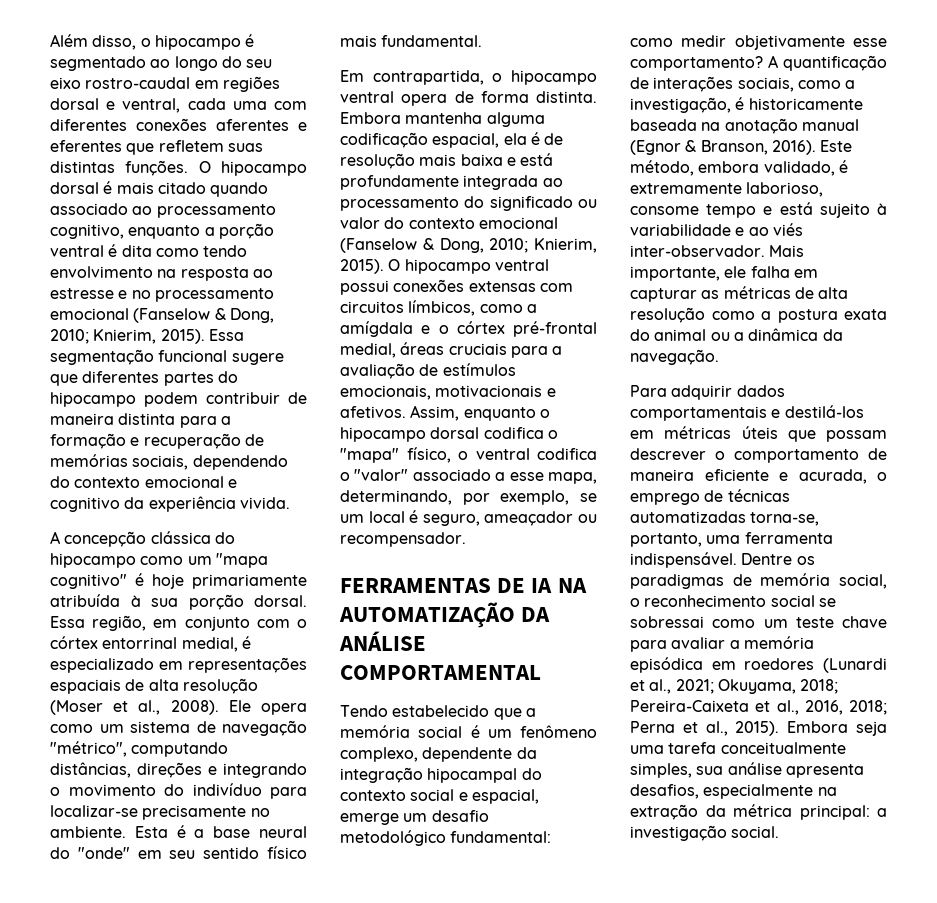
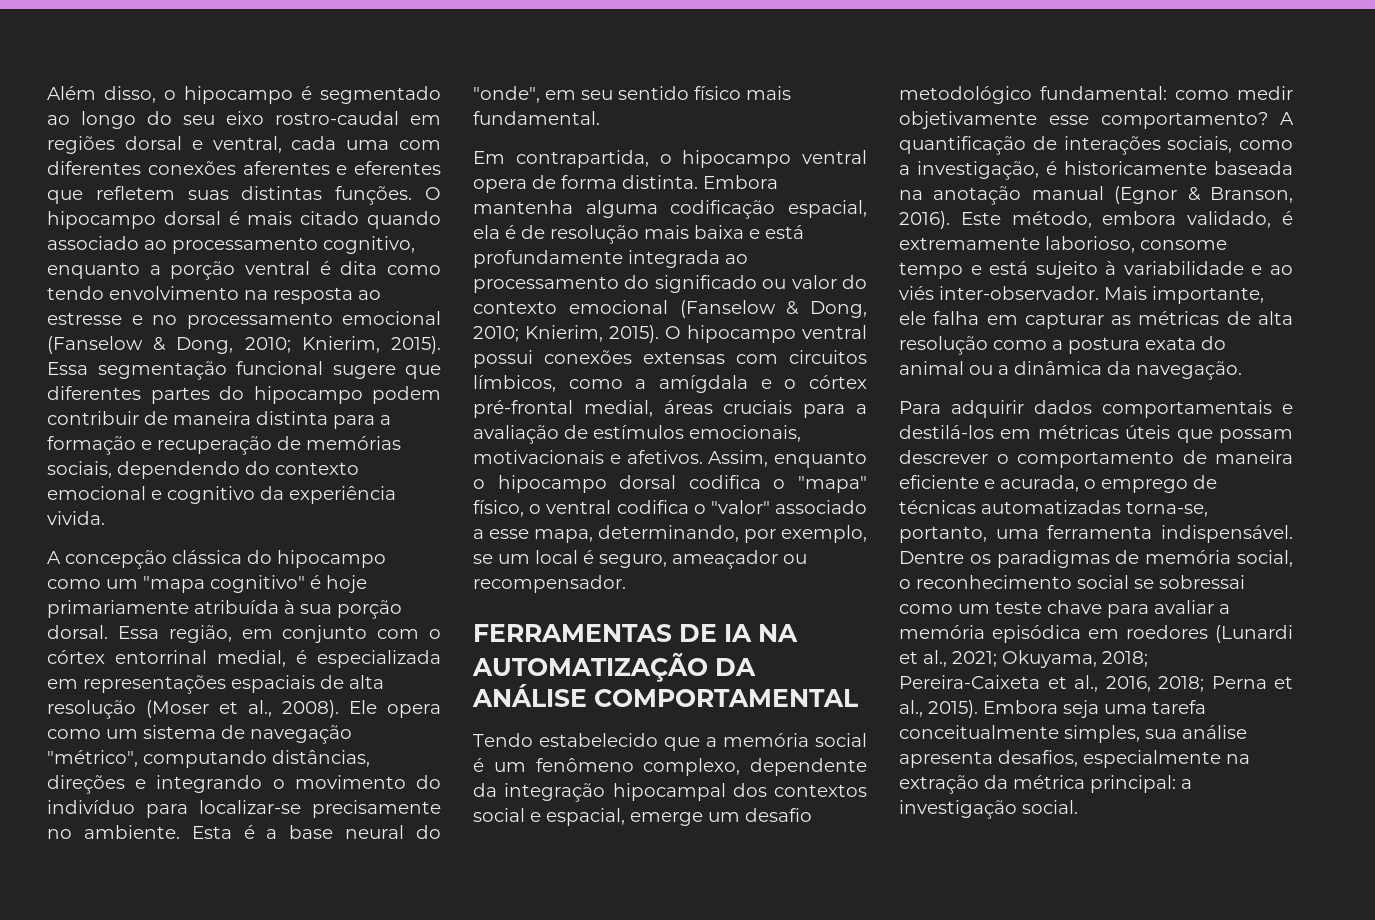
[50,658,154,673] especializado -> [317,650,441,668] especializada
[77,847,130,859] "onde" -> [473,86,540,103] "onde",
[521,768,542,780] [340,790,406,801] do contexto -> [732,783,867,797] dos contextos

